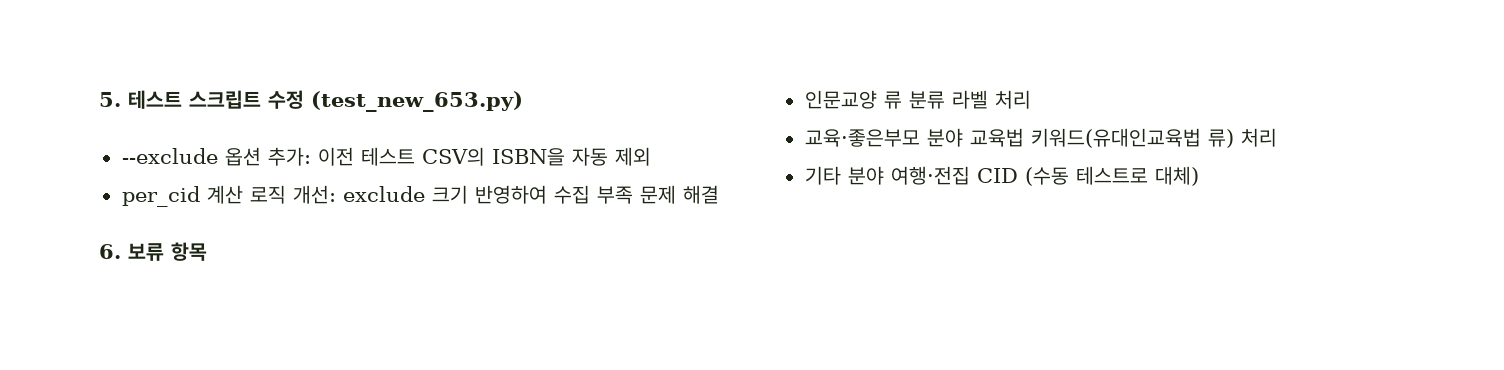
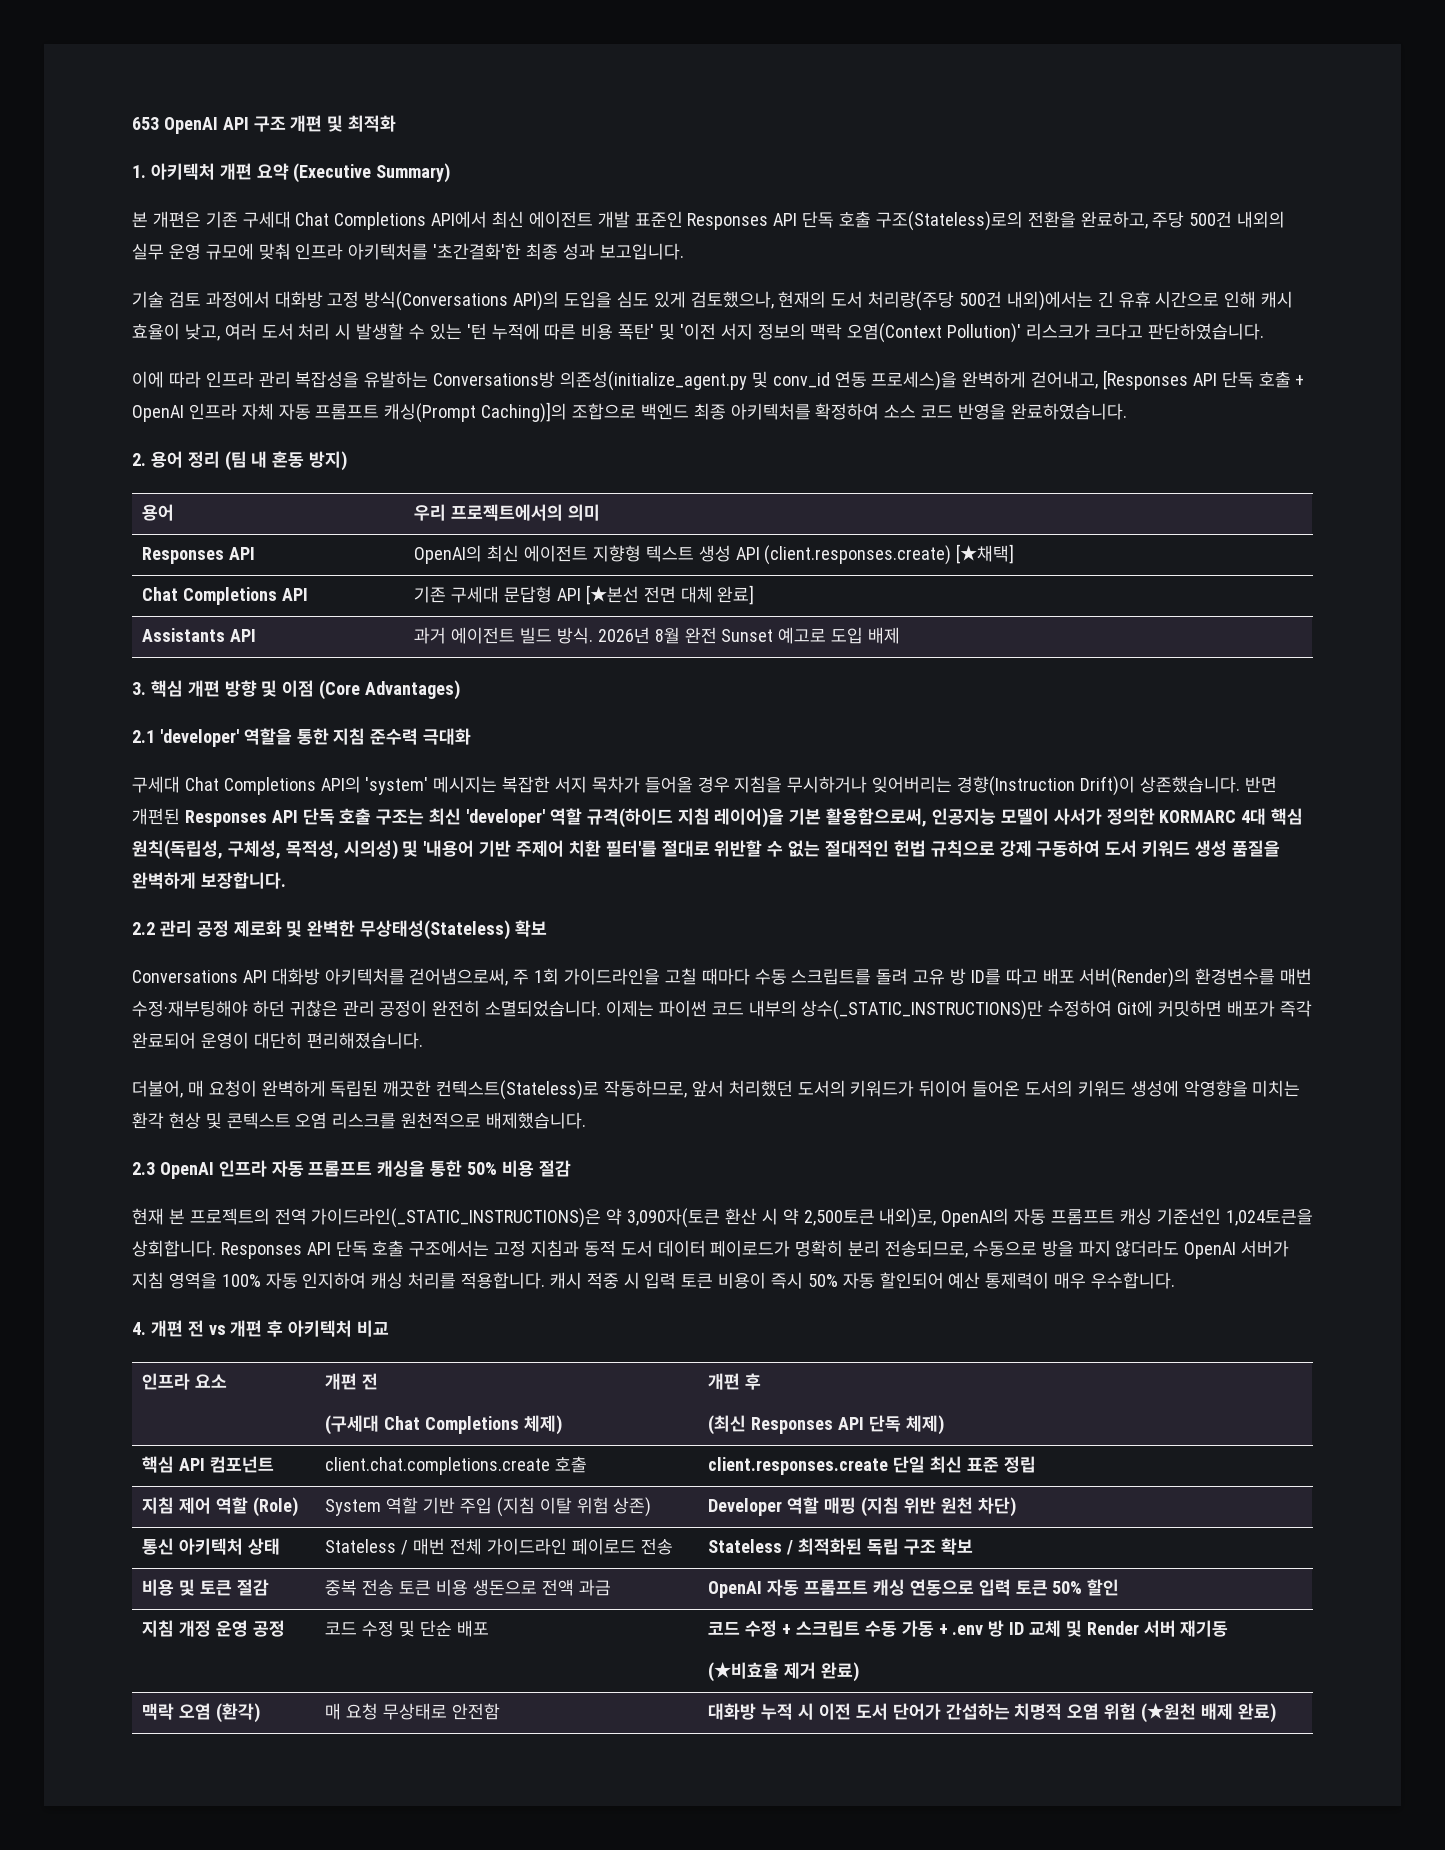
[99,90,523,112] [121,147,651,166] [121,185,719,207] [99,242,207,261] [804,90,1031,109] [804,128,1277,148] [804,166,1199,186] 5. 테스트 스크립트 수정 (test_new_653.py) // --exclude 옵션 추가: 이전 테스트 CSV의 ISBN을 자동 제외 // per_cid 계산 로직 개선: exclude 크기 반영하여 수집 부족 문제 해결 // 6. 보류 항목 // 인문교양 류 분류 라벨 처리 // 교육·좋은부모 분야 교육법 키워드(유대인교육법 류) 처리 // 기타 분야 여행·전집 CID (수동 테스트로 대체) -> [132,115,397,134] [132,163,451,183] [132,211,1286,231] [132,243,684,260] [132,291,1294,311] [132,323,1264,343] [132,370,1305,391] [132,402,1127,423] [132,451,348,471] [142,504,175,521] [414,504,601,521] [142,547,256,564] [414,544,1015,565] [142,587,309,605] [414,585,755,605] [142,628,257,642] [414,627,901,644] [132,680,461,700] [132,728,472,747] [132,776,1277,796] [132,808,1304,828] [132,840,1280,860] [132,872,286,889] [132,920,548,940] [132,968,1313,988] [132,1000,1312,1020] [132,1032,423,1049] [132,1080,1301,1100] [132,1112,587,1129] [132,1160,571,1179] [132,1208,1313,1228] [132,1240,1290,1259] [132,1272,1176,1289] [132,1320,390,1337] [142,1373,228,1390] [325,1373,379,1390] [325,1415,562,1435] [708,1373,762,1390] [708,1415,944,1435] [142,1456,275,1473] [325,1456,588,1475] [708,1456,1036,1475] [142,1497,298,1517] [325,1497,652,1517] [708,1497,1016,1517] [142,1538,281,1555] [325,1538,673,1555] [708,1538,973,1555] [142,1579,269,1596] [325,1579,611,1596] [708,1579,1120,1598] [142,1620,285,1637] [325,1620,489,1637] [708,1620,1229,1637] [708,1661,860,1682] [142,1703,261,1723] [325,1703,500,1720] [708,1702,1276,1723] 653 OpenAI API 구조 개편 및 최적화 // 1. 아키텍처 개편 요약 (Executive Summary) // 본 개편은 기존 구세대 Chat Completions API에서 최신 에이전트 개발 표준인 Responses API 단독 호출 구조(Stateless)로의 전환을 완료하고, 주당 500건 내외의 실무 운영 규모에 맞춰 인프라 아키텍처를 '초간결화'한 최종 성과 보고입니다. // 기술 검토 과정에서 대화방 고정 방식(Conversations API)의 도입을 심도 있게 검토했으나, 현재의 도서 처리량(주당 500건 내외)에서는 긴 유휴 시간으로 인해 캐시 효율이 낮고, 여러 도서 처리 시 발생할 수 있는 '턴 누적에 따른 비용 폭탄' 및 '이전 서지 정보의 맥락 오염(Context Pollution)' 리스크가 크다고 판단하였습니다. // 이에 따라 인프라 관리 복잡성을 유발하는 Conversations방 의존성(initialize_agent.py 및 conv_id 연동 프로세스)을 완벽하게 걷어내고, [Responses API 단독 호출 + OpenAI 인프라 자체 자동 프롬프트 캐싱(Prompt Caching)]의 조합으로 백엔드 최종 아키텍처를 확정하여 소스 코드 반영을 완료하였습니다. // 2. 용어 정리 (팀 내 혼동 방지) // 용어 | 우리 프로젝트에서의 의미 // Responses API | OpenAI의 최신 에이전트 지향형 텍스트 생성 API (client.responses.create) [★채택] // Chat Completions API | 기존 구세대 문답형 API [★본선 전면 대체 완료] // Assistants API | 과거 에이전트 빌드 방식. 2026년 8월 완전 Sunset 예고로 도입 배제 // 3. 핵심 개편 방향 및 이점 (Core Advantages) // 2.1 'developer' 역할을 통한 지침 준수력 극대화 // 구세대 Chat Completions API의 'system' 메시지는 복잡한 서지 목차가 들어올 경우 지침을 무시하거나 잊어버리는 경향(Instruction Drift)이 상존했습니다. 반면 개편된 Responses API 단독 호출 구조는 최신 'developer' 역할 규격(하이드 지침 레이어)을 기본 활용함으로써, 인공지능 모델이 사서가 정의한 KORMARC 4대 핵심 원칙(독립성, 구체성, 목적성, 시의성) 및 '내용어 기반 주제어 치환 필터'를 절대로 위반할 수 없는 절대적인 헌법 규칙으로 강제 구동하여 도서 키워드 생성 품질을 완벽하게 보장합니다. // 2.2 관리 공정 제로화 및 완벽한 무상태성(Stateless) 확보 // Conversations API 대화방 아키텍처를 걷어냄으로써, 주 1회 가이드라인을 고칠 때마다 수동 스크립트를 돌려 고유 방 ID를 따고 배포 서버(Render)의 환경변수를 매번 수정·재부팅해야 하던 귀찮은 관리 공정이 완전히 소멸되었습니다. 이제는 파이썬 코드 내부의 상수(_STATIC_INSTRUCTIONS)만 수정하여 Git에 커밋하면 배포가 즉각 완료되어 운영이 대단히 편리해졌습니다. // 더불어, 매 요청이 완벽하게 독립된 깨끗한 컨텍스트(Stateless)로 작동하므로, 앞서 처리했던 도서의 키워드가 뒤이어 들어온 도서의 키워드 생성에 악영향을 미치는 환각 현상 및 콘텍스트 오염 리스크를 원천적으로 배제했습니다. // 2.3 OpenAI 인프라 자동 프롬프트 캐싱을 통한 50% 비용 절감 // 현재 본 프로젝트의 전역 가이드라인(_STATIC_INSTRUCTIONS)은 약 3,090자(토큰 환산 시 약 2,500토큰 내외)로, OpenAI의 자동 프롬프트 캐싱 기준선인 1,024토큰을 상회합니다. Responses API 단독 호출 구조에서는 고정 지침과 동적 도서 데이터 페이로드가 명확히 분리 전송되므로, 수동으로 방을 파지 않더라도 OpenAI 서버가 지침 영역을 100% 자동 인지하여 캐싱 처리를 적용합니다. 캐시 적중 시 입력 토큰 비용이 즉시 50% 자동 할인되어 예산 통제력이 매우 우수합니다. // 4. 개편 전 vs 개편 후 아키텍처 비교 // 인프라 요소 | 개편 전 // (구세대 Chat Completions 체제) | 개편 후 // (최신 Responses API 단독 체제) // 핵심 API 컴포넌트 | client.chat.completions.create 호출 | client.responses.create 단일 최신 표준 정립 // 지침 제어 역할 (Role) | System 역할 기반 주입 (지침 이탈 위험 상존) | Developer 역할 매핑 (지침 위반 원천 차단) // 통신 아키텍처 상태 | Stateless / 매번 전체 가이드라인 페이로드 전송 | Stateless / 최적화된 독립 구조 확보 // 비용 및 토큰 절감 | 중복 전송 토큰 비용 생돈으로 전액 과금 | OpenAI 자동 프롬프트 캐싱 연동으로 입력 토큰 50% 할인 // 지침 개정 운영 공정 | 코드 수정 및 단순 배포 | 코드 수정 + 스크립트 수동 가동 + .env 방 ID 교체 및 Render 서버 재기동 // (★비효율 제거 완료) // 맥락 오염 (환각) | 매 요청 무상태로 안전함 | 대화방 누적 시 이전 도서 단어가 간섭하는 치명적 오염 위험 (★원천 배제 완료)

